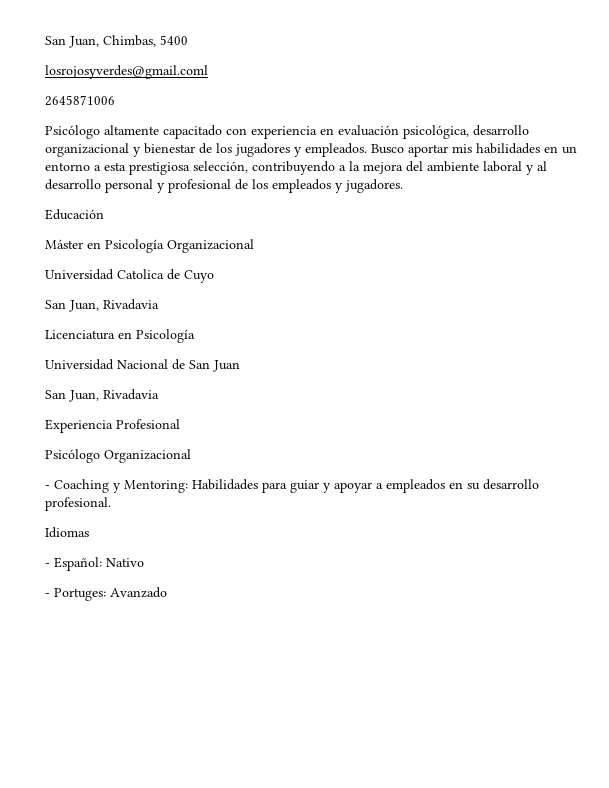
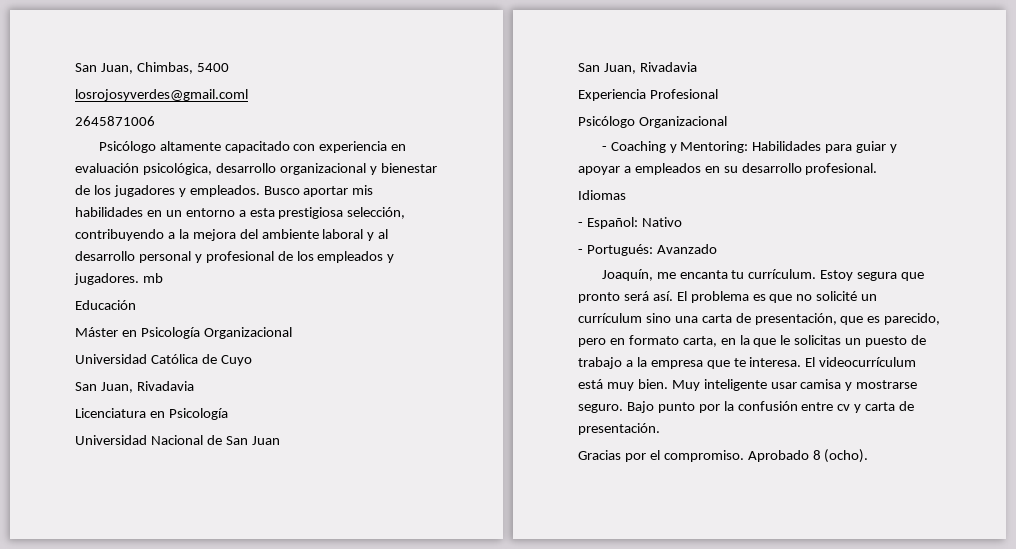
(403, 186) none -> [142,273,163,283] mb
[117,269,164,279] Catolica -> [150,354,198,364] Católica
[54,588,106,601] Portuges: -> [586,244,653,256] Portugués:
(167, 592) none -> [601,269,925,281] [578,291,878,303] [578,313,941,325] [578,335,927,347] [578,357,917,369] [578,379,918,391] [578,401,915,413] [578,423,660,435] [578,449,869,463] // Joaquín, me encanta tu currículum. Estoy segura que pronto será así. El problema es que no solicité un currículum sino una carta de presentación, que es parecido, pero en formato carta, en la que le solicitas un puesto de trabajo a la empresa que te interesa. El videocurrículum está muy bien. Muy inteligente usar camisa y mostrarse seguro. Bajo punto por la confusión entre cv y carta de presentación. // Gracias por el compromiso. Aprobado 8 (ocho).

